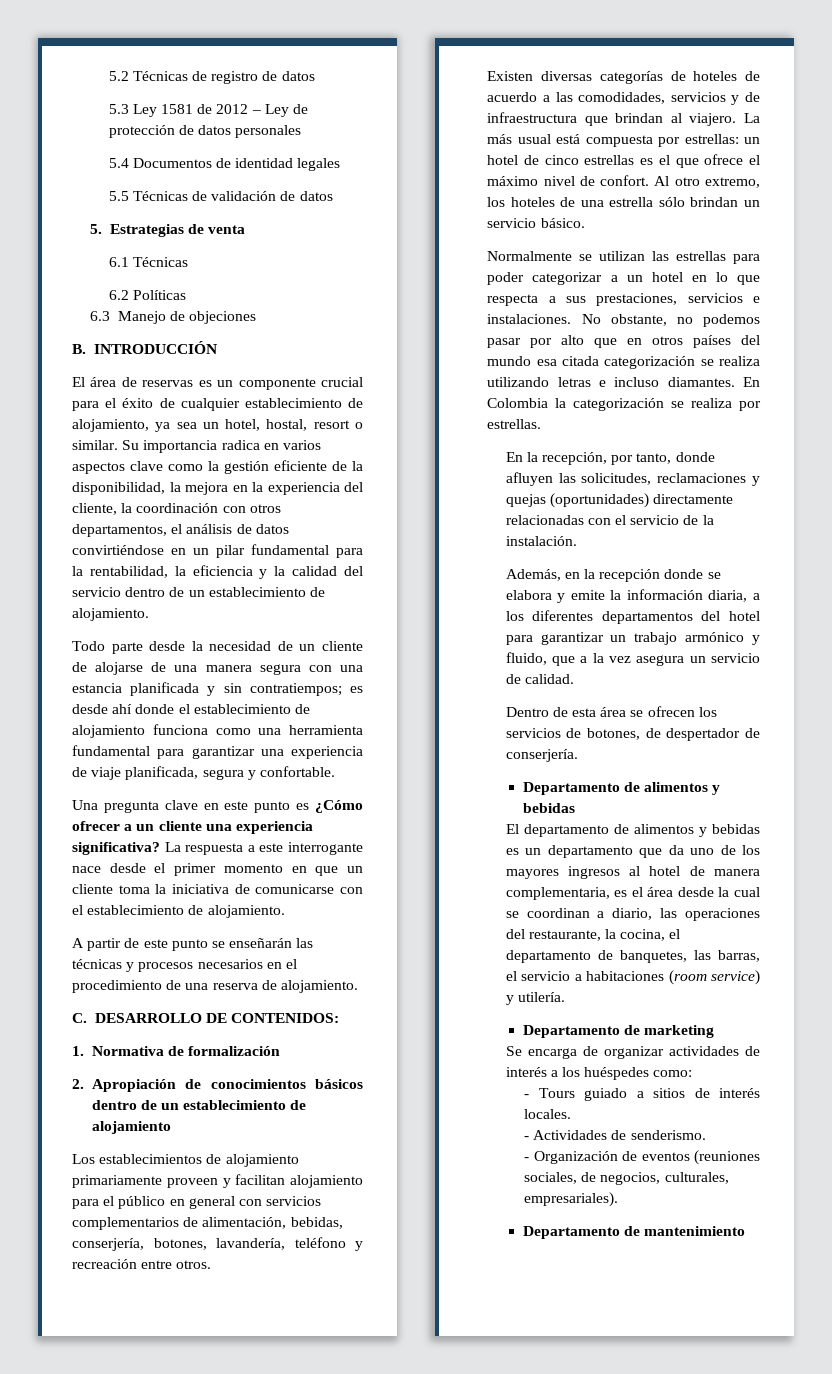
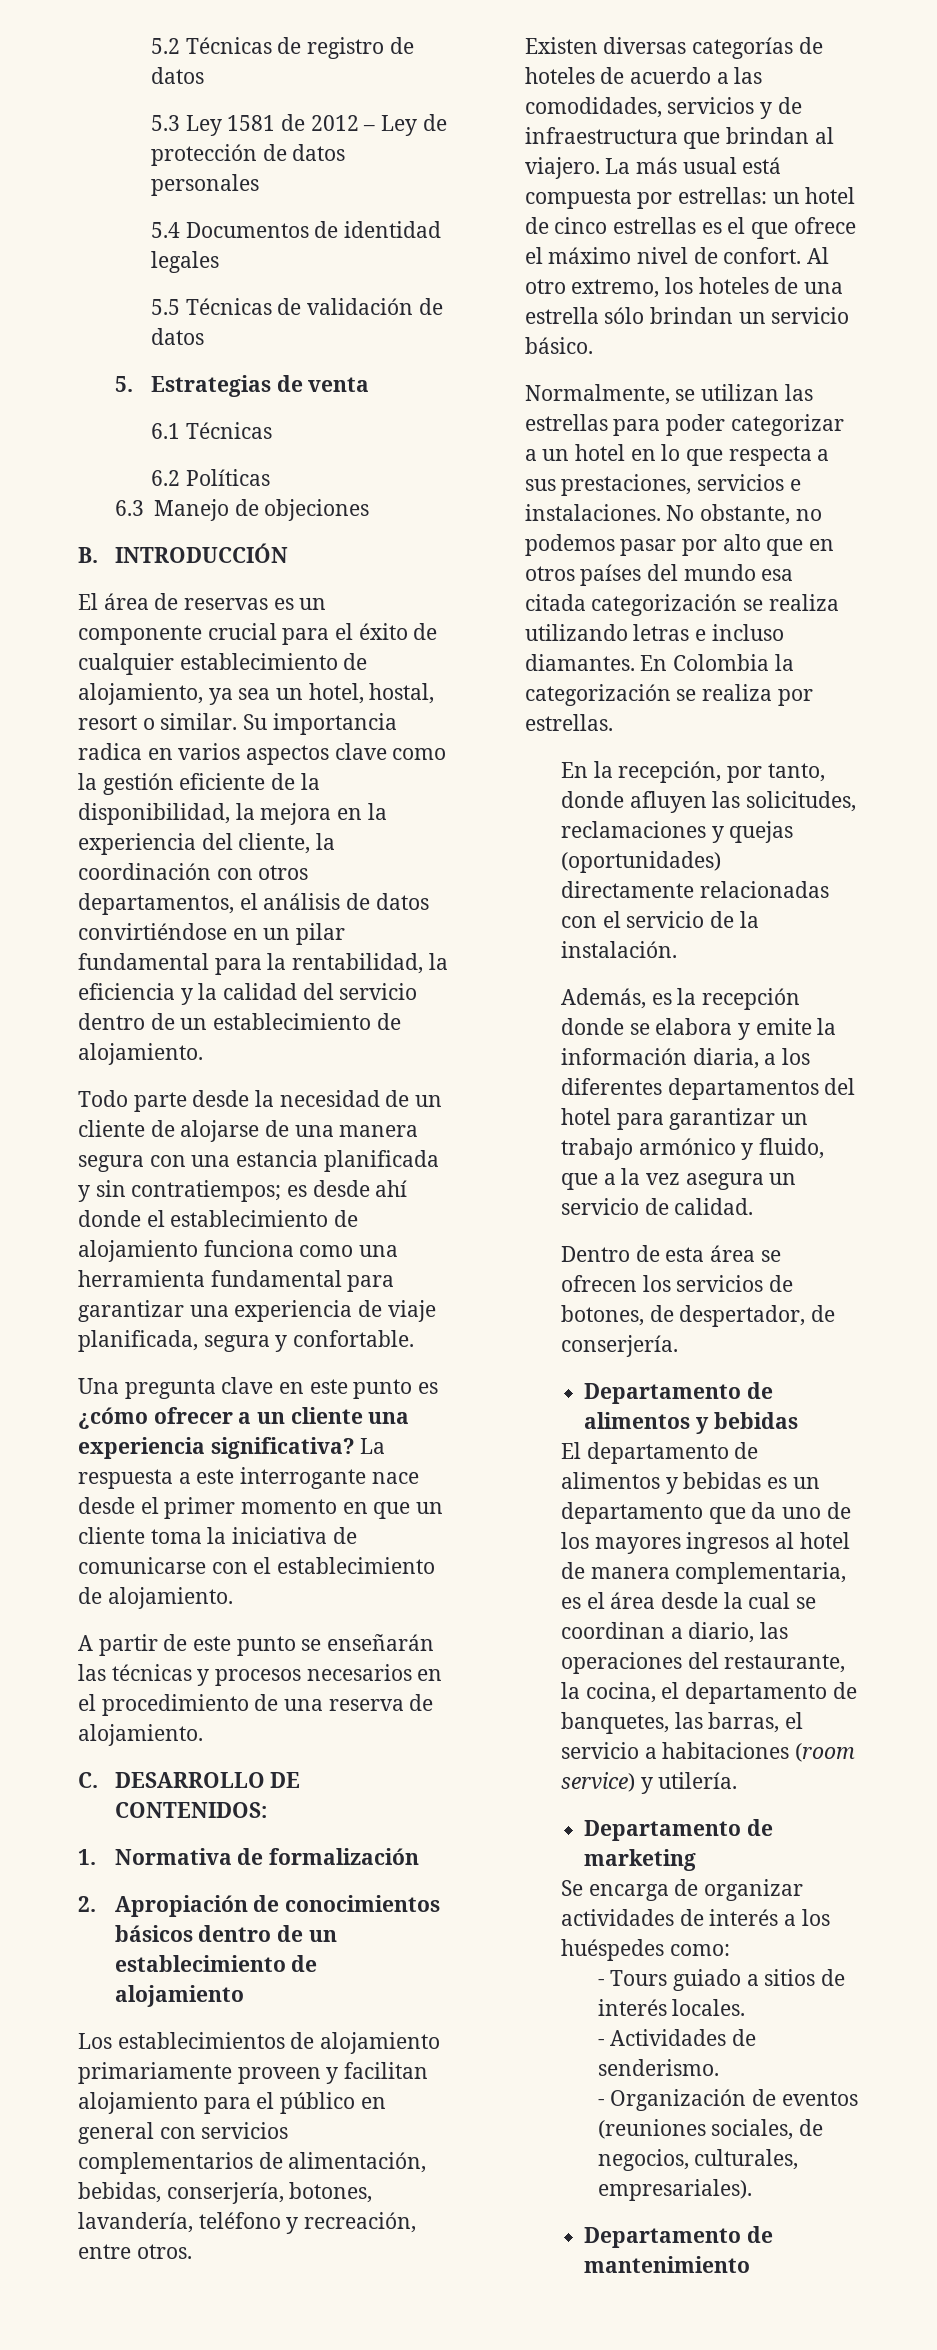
[315,800,363,813] ¿Cómo -> [78,1407,148,1429] ¿cómo
[72,1259,137,1269] recreación -> [304,2212,417,2233] recreación,
[487,251,573,261] Normalmente -> [524,384,670,405] Normalmente,
[564,572,580,579] en -> [651,993,672,1005] es
[666,728,741,741] despertador -> [679,1305,806,1327] despertador,

